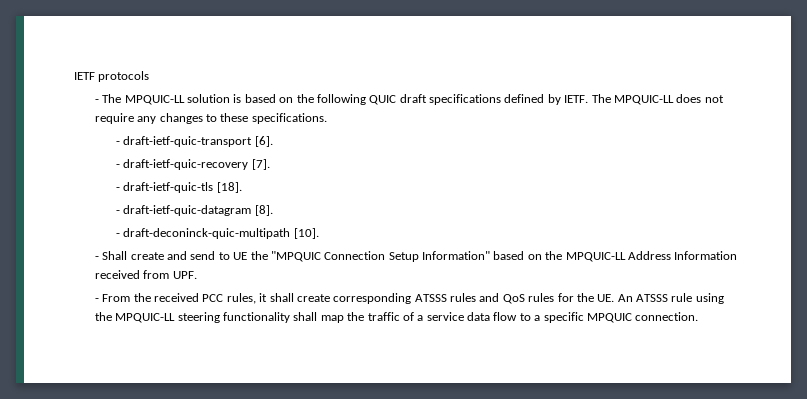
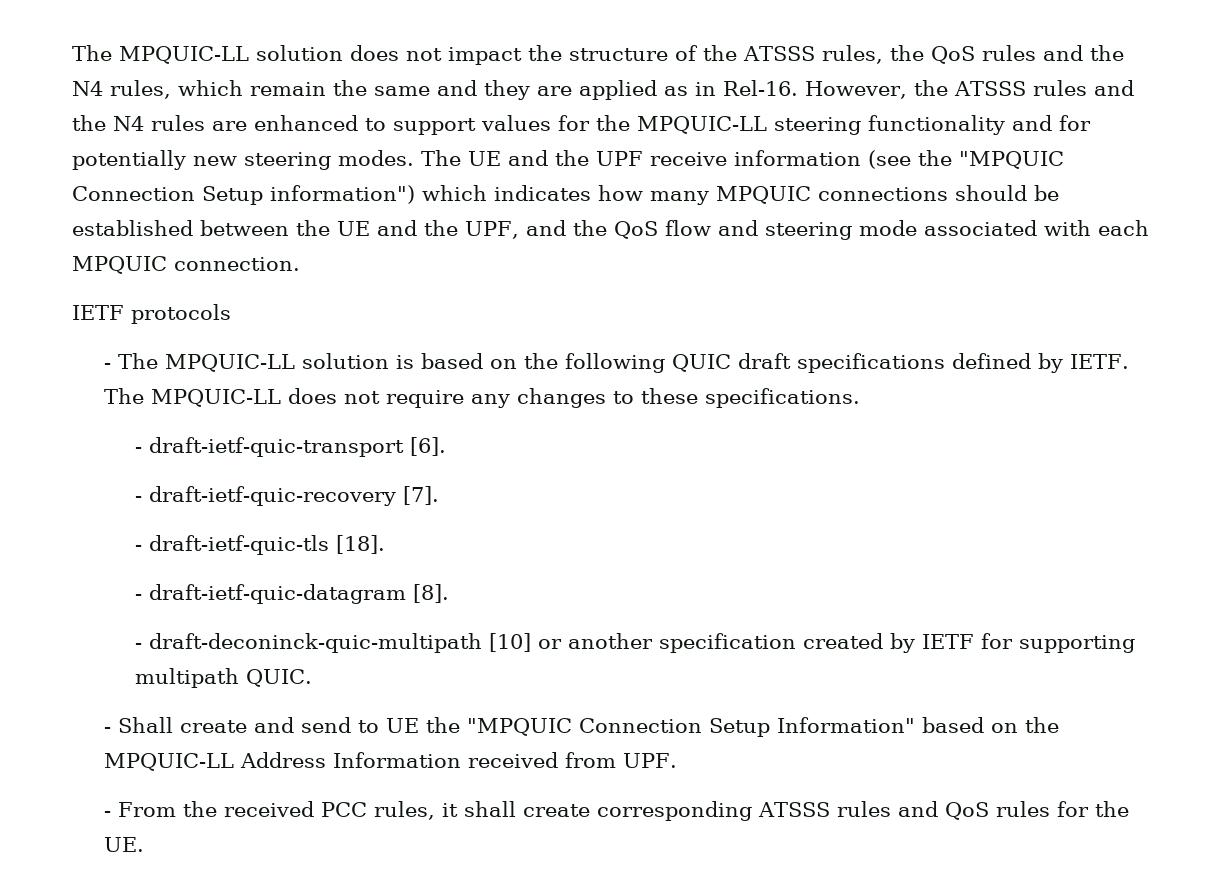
(74, 76) none -> [72,45,1124,65] [72,80,1134,100] [72,115,1091,135] [72,150,1064,170] [72,185,1059,205] [72,220,1149,240] [72,256,300,274] The MPQUIC-LL solution does not impact the structure of the ATSSS rules, the QoS rules and the N4 rules, which remain the same and they are applied as in Rel-16. However, the ATSSS rules and the N4 rules are enhanced to support values for the MPQUIC-LL steering functionality and for potentially new steering modes. The UE and the UPF receive information (see the "MPQUIC Connection Setup information") which indicates how many MPQUIC connections should be established between the UE and the UPF, and the QoS flow and steering mode associated with each MPQUIC connection. //
[293,228,319,239] [10]. -> [489,633,1136,653] [135,668,313,688] [10] or another specification created by IETF for supporting multipath QUIC.
[617,293,724,304] [94,312,699,323] An ATSSS rule using the MPQUIC-LL steering functionality shall map the traffic of a service data flow to a specific MPQUIC connection. -> (144, 844) none

